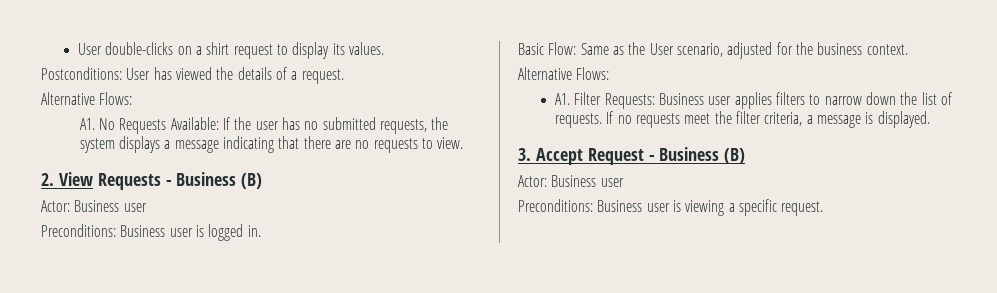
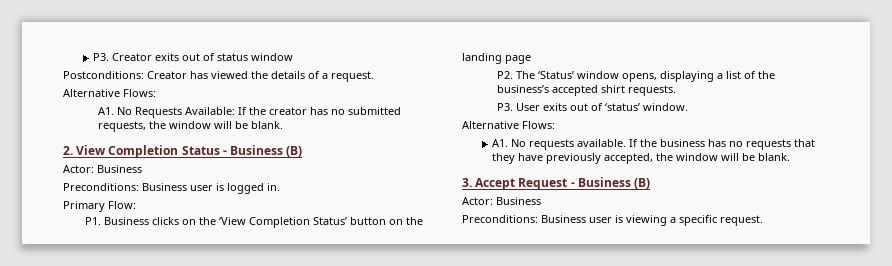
[78,42,384,59] User double-clicks on a shirt request to display its values. -> [92,53,293,61] P3. Creator exits out of status window
[126,68,151,80] User -> [147,71,187,79] Creator
[255,121,279,130] user -> [269,107,308,115] creator
[79,136,464,153] system displays a message indicating that there are no requests to view. -> [169,121,284,129] window will be blank.
[97,172,263,190] [41,200,147,212] Requests - Business (B) // Actor: Business user -> [108,145,303,158] [63,165,142,173] Completion Status - Business (B) // Actor: Business
[518,43,544,55] Basic -> [63,201,105,212] Primary
[580,42,908,59] [518,67,610,80] [555,92,952,109] [555,111,930,128] Same as the User scenario, adjusted for the business context. // Alternative Flows: // A1. Filter Requests: Business user applies filters to narrow down the list of requests. If no requests meet the filter criteria, a message is displayed. -> [84,217,423,228] [462,53,531,64] [497,71,776,82] [497,85,677,96] [497,103,689,111] [462,121,555,129] [491,139,815,150] [491,153,790,164] // P1. Business clicks on the ‘View Completion Status’ button on the landing page // P2. The ‘Status’ window opens, displaying a list of the business’s accepted shirt requests. // P3. User exits out of ‘status’ window. // Alternative Flows: // A1. No requests available. If the business has no requests that they have previously accepted, the window will be blank.
[600,178,624,187] user -> (541, 201) none

